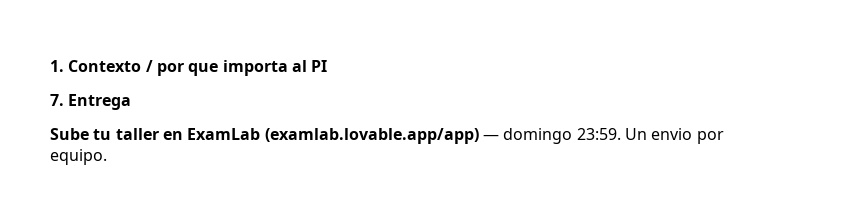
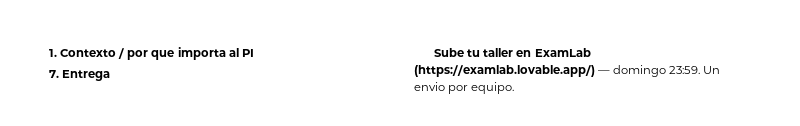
[264,128,479,144] (examlab.lovable.app/app) -> [414,65,595,77] (https://examlab.lovable.app/)

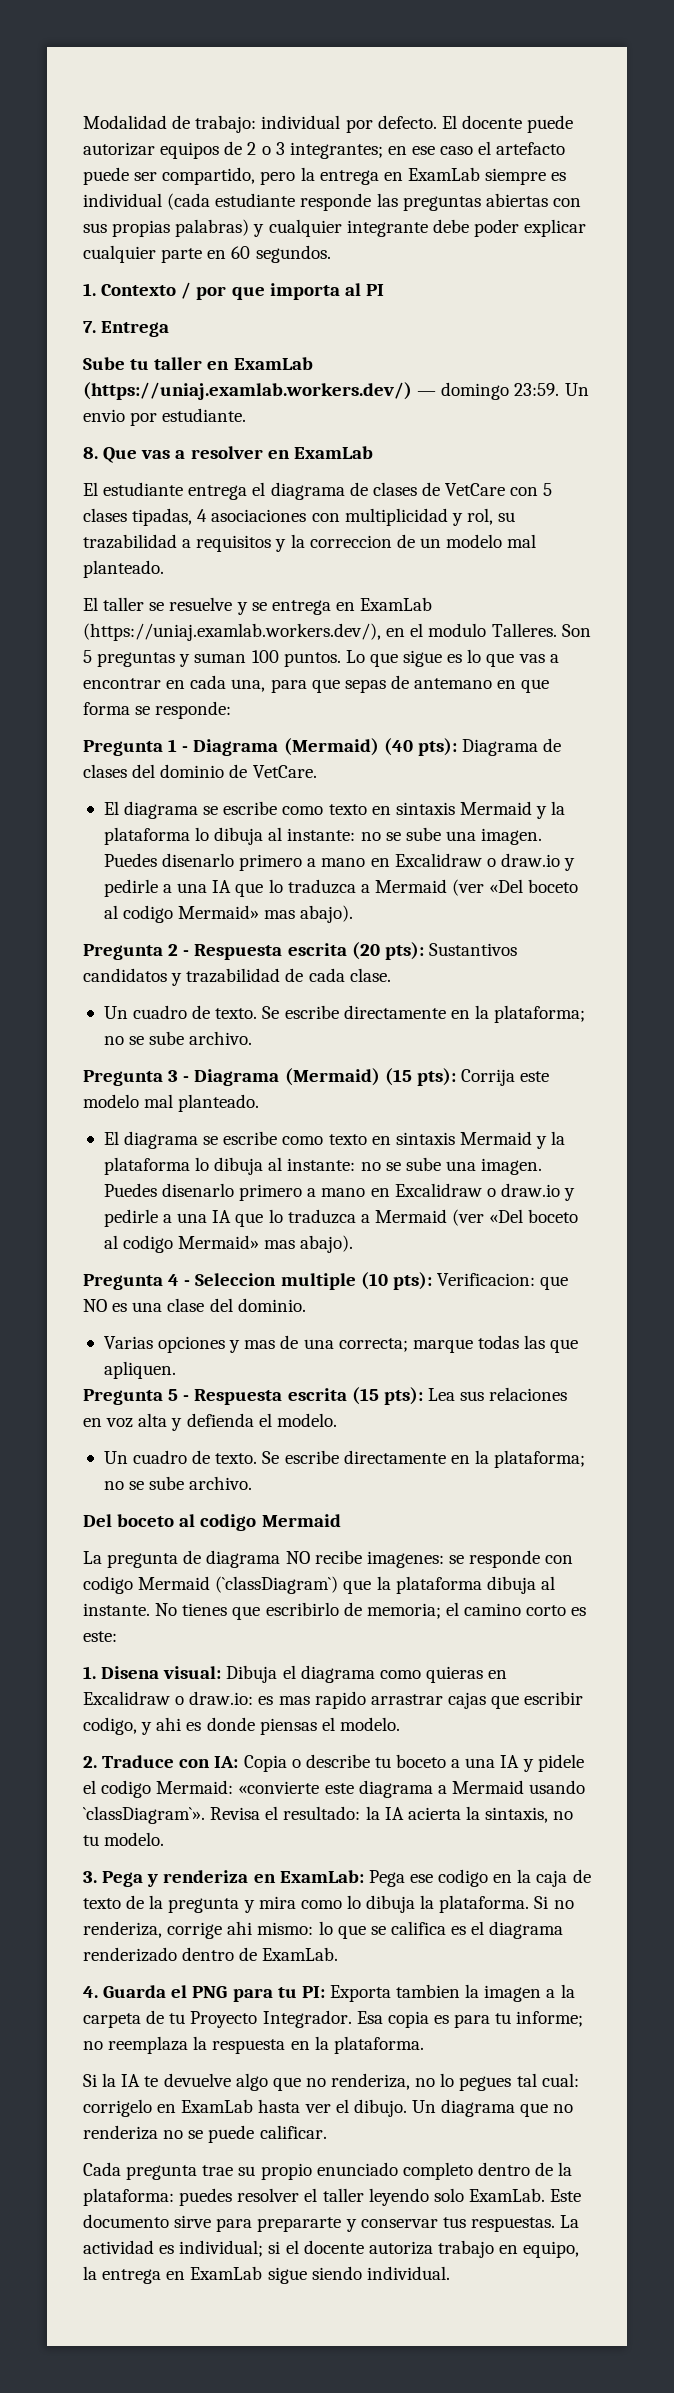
(49, 53) none -> [83,115,574,133] [83,141,566,159] [83,167,567,185] [83,193,581,211] [83,219,587,237] [83,245,331,263] Modalidad de trabajo: individual por defecto. El docente puede autorizar equipos de 2 o 3 integrantes; en ese caso el artefacto puede ser compartido, pero la entrega en ExamLab siempre es individual (cada estudiante responde las preguntas abiertas con sus propias palabras) y cualquier integrante debe poder explicar cualquier parte en 60 segundos. //
[414,65,595,77] (https://examlab.lovable.app/) -> [83,382,412,400] (https://uniaj.examlab.workers.dev/)
[471,82,515,94] equipo. -> [162,408,247,422] [83,446,373,463] [83,482,553,500] [83,508,516,526] [83,534,537,552] [83,560,164,578] [83,597,433,615] [83,623,591,641] [83,649,559,667] [83,675,550,693] [83,701,232,719] [83,738,562,756] [83,764,317,778] [103,801,566,819] [103,827,543,845] [103,853,576,871] [103,879,579,897] [103,905,354,923] [83,942,517,960] [83,968,391,986] [103,1005,586,1023] [103,1031,253,1045] [83,1068,550,1086] [83,1094,260,1112] [103,1131,566,1149] [103,1157,543,1175] [103,1183,576,1201] [103,1209,579,1227] [103,1235,354,1253] [83,1272,569,1290] [83,1298,306,1312] [103,1335,579,1353] [103,1361,176,1379] [83,1387,568,1405] [83,1413,337,1431] [103,1450,586,1468] [103,1476,253,1490] [83,1514,341,1531] [83,1550,574,1568] [83,1576,555,1594] [83,1602,587,1620] [83,1631,117,1642] [83,1665,508,1683] [83,1691,584,1709] [83,1717,400,1735] [83,1754,584,1772] [83,1780,586,1798] [83,1806,574,1824] [83,1832,165,1846] [83,1869,591,1887] [83,1895,574,1913] [83,1921,564,1939] [83,1947,339,1962] [83,1984,575,2002] [83,2010,584,2028] [83,2036,424,2054] [83,2073,579,2091] [83,2099,574,2117] [83,2125,327,2143] [83,2162,573,2180] [83,2188,582,2206] [83,2214,580,2232] [83,2240,580,2258] [83,2266,450,2284] estudiante. // 8. Que vas a resolver en ExamLab // El estudiante entrega el diagrama de clases de VetCare con 5 clases tipadas, 4 asociaciones con multiplicidad y rol, su trazabilidad a requisitos y la correccion de un modelo mal planteado. // El taller se resuelve y se entrega en ExamLab (https://uniaj.examlab.workers.dev/), en el modulo Talleres. Son 5 preguntas y suman 100 puntos. Lo que sigue es lo que vas a encontrar en cada una, para que sepas de antemano en que forma se responde: // Pregunta 1 - Diagrama (Mermaid) (40 pts): Diagrama de clases del dominio de VetCare. // El diagrama se escribe como texto en sintaxis Mermaid y la plataforma lo dibuja al instante: no se sube una imagen. Puedes disenarlo primero a mano en Excalidraw o draw.io y pedirle a una IA que lo traduzca a Mermaid (ver «Del boceto al codigo Mermaid» mas abajo). // Pregunta 2 - Respuesta escrita (20 pts): Sustantivos candidatos y trazabilidad de cada clase. // Un cuadro de texto. Se escribe directamente en la plataforma; no se sube archivo. // Pregunta 3 - Diagrama (Mermaid) (15 pts): Corrija este modelo mal planteado. // El diagrama se escribe como texto en sintaxis Mermaid y la plataforma lo dibuja al instante: no se sube una imagen. Puedes disenarlo primero a mano en Excalidraw o draw.io y pedirle a una IA que lo traduzca a Mermaid (ver «Del boceto al codigo Mermaid» mas abajo). // Pregunta 4 - Seleccion multiple (10 pts): Verificacion: que NO es una clase del dominio. // Varias opciones y mas de una correcta; marque todas las que apliquen. // Pregunta 5 - Respuesta escrita (15 pts): Lea sus relaciones en voz alta y defienda el modelo. // Un cuadro de texto. Se escribe directamente en la plataforma; no se sube archivo. // Del boceto al codigo Mermaid // La pregunta de diagrama NO recibe imagenes: se responde con codigo Mermaid (`classDiagram`) que la plataforma dibuja al instante. No tienes que escribirlo de memoria; el camino corto es este: // 1. Disena visual: Dibuja el diagrama como quieras en Excalidraw o draw.io: es mas rapido arrastrar cajas que escribir codigo, y ahi es donde piensas el modelo. // 2. Traduce con IA: Copia o describe tu boceto a una IA y pidele el codigo Mermaid: «convierte este diagrama a Mermaid usando `classDiagram`». Revisa el resultado: la IA acierta la sintaxis, no tu modelo. // 3. Pega y renderiza en ExamLab: Pega ese codigo en la caja de texto de la pregunta y mira como lo dibuja la plataforma. Si no renderiza, corrige ahi mismo: lo que se califica es el diagrama renderizado dentro de ExamLab. // 4. Guarda el PNG para tu PI: Exporta tambien la imagen a la carpeta de tu Proyecto Integrador. Esa copia es para tu informe; no reemplaza la respuesta en la plataforma. // Si la IA te devuelve algo que no renderiza, no lo pegues tal cual: corrigelo en ExamLab hasta ver el dibujo. Un diagrama que no renderiza no se puede calificar. // Cada pregunta trae su propio enunciado completo dentro de la plataforma: puedes resolver el taller leyendo solo ExamLab. Este documento sirve para prepararte y conservar tus respuestas. La actividad es individual; si el docente autoriza trabajo en equipo, la entrega en ExamLab sigue siendo individual.

